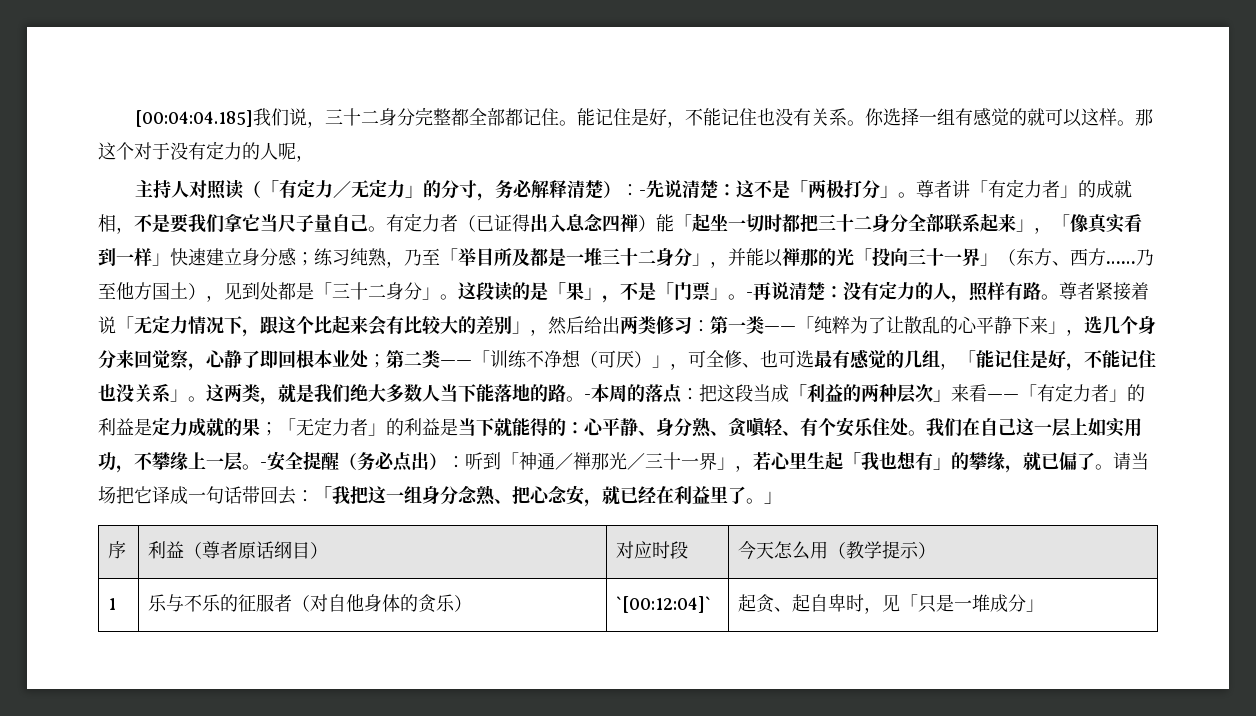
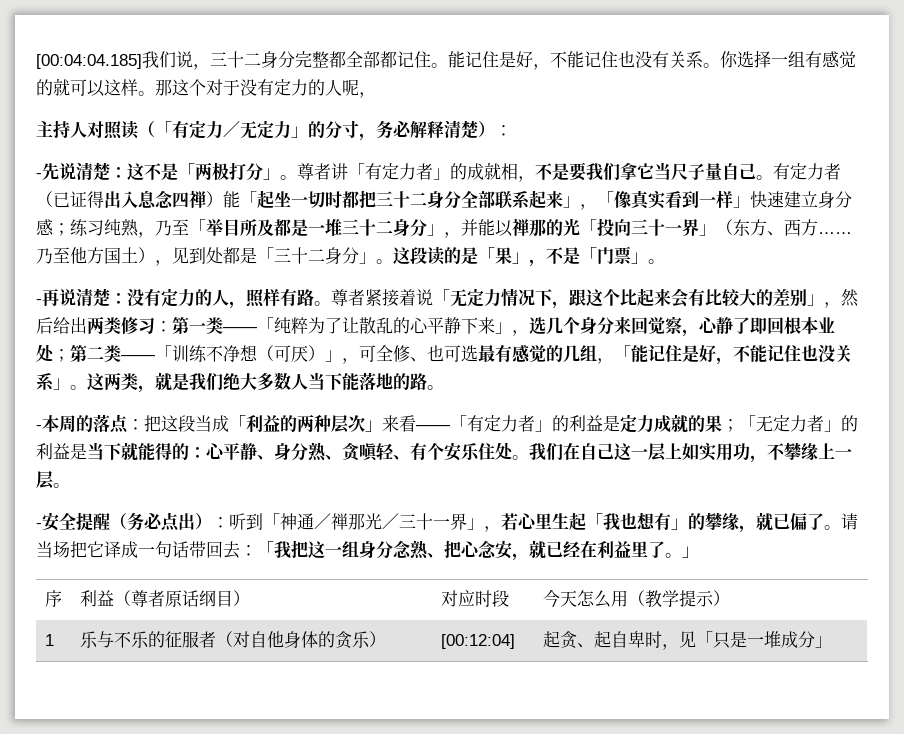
(640, 190) none -> (512, 130) //
(746, 297) none -> (665, 261) //
(584, 399) none -> (444, 387) //
(260, 467) none -> (70, 485) //
[615,596,711,613] `[00:12:04]` -> [440,634,515,649] [00:12:04]

